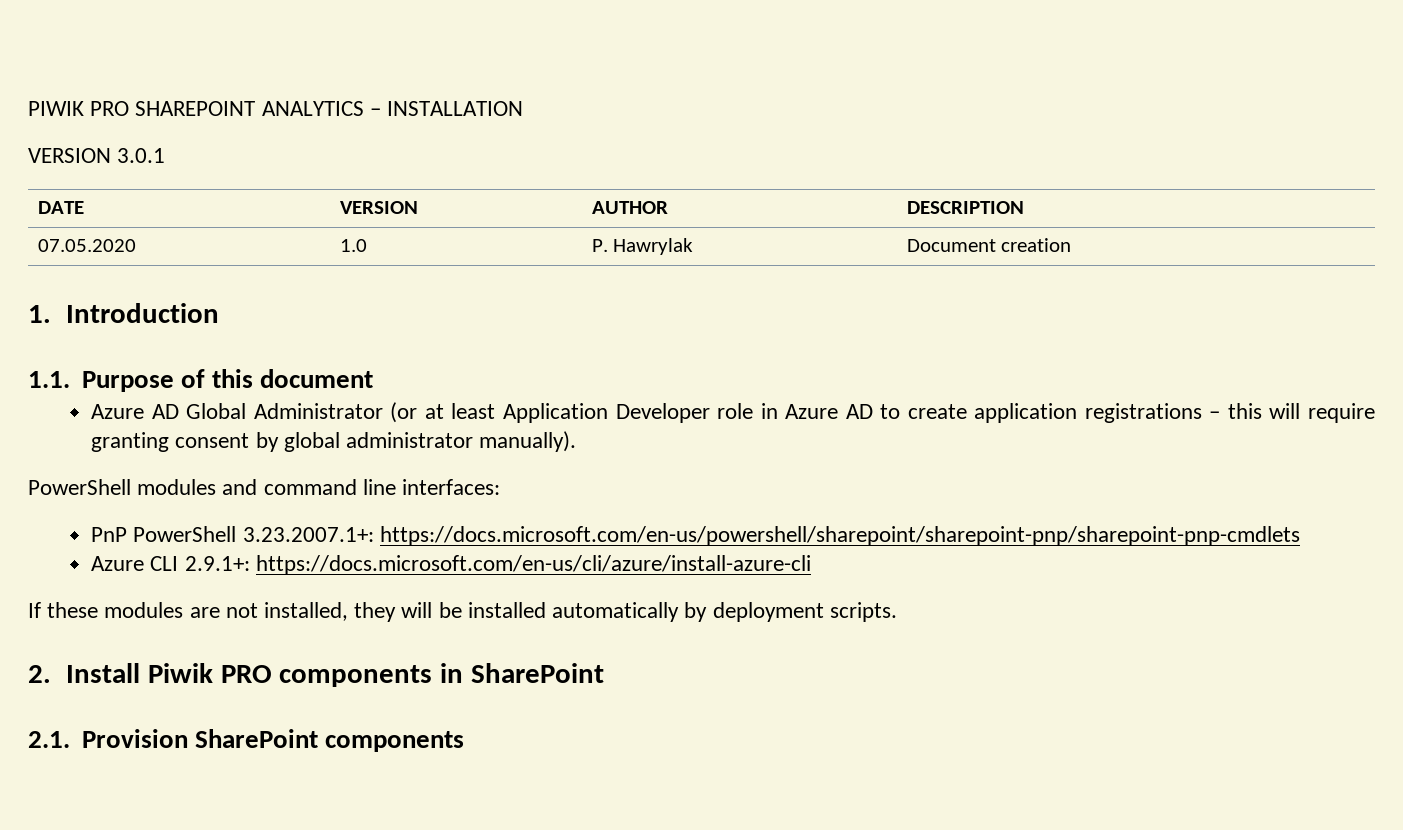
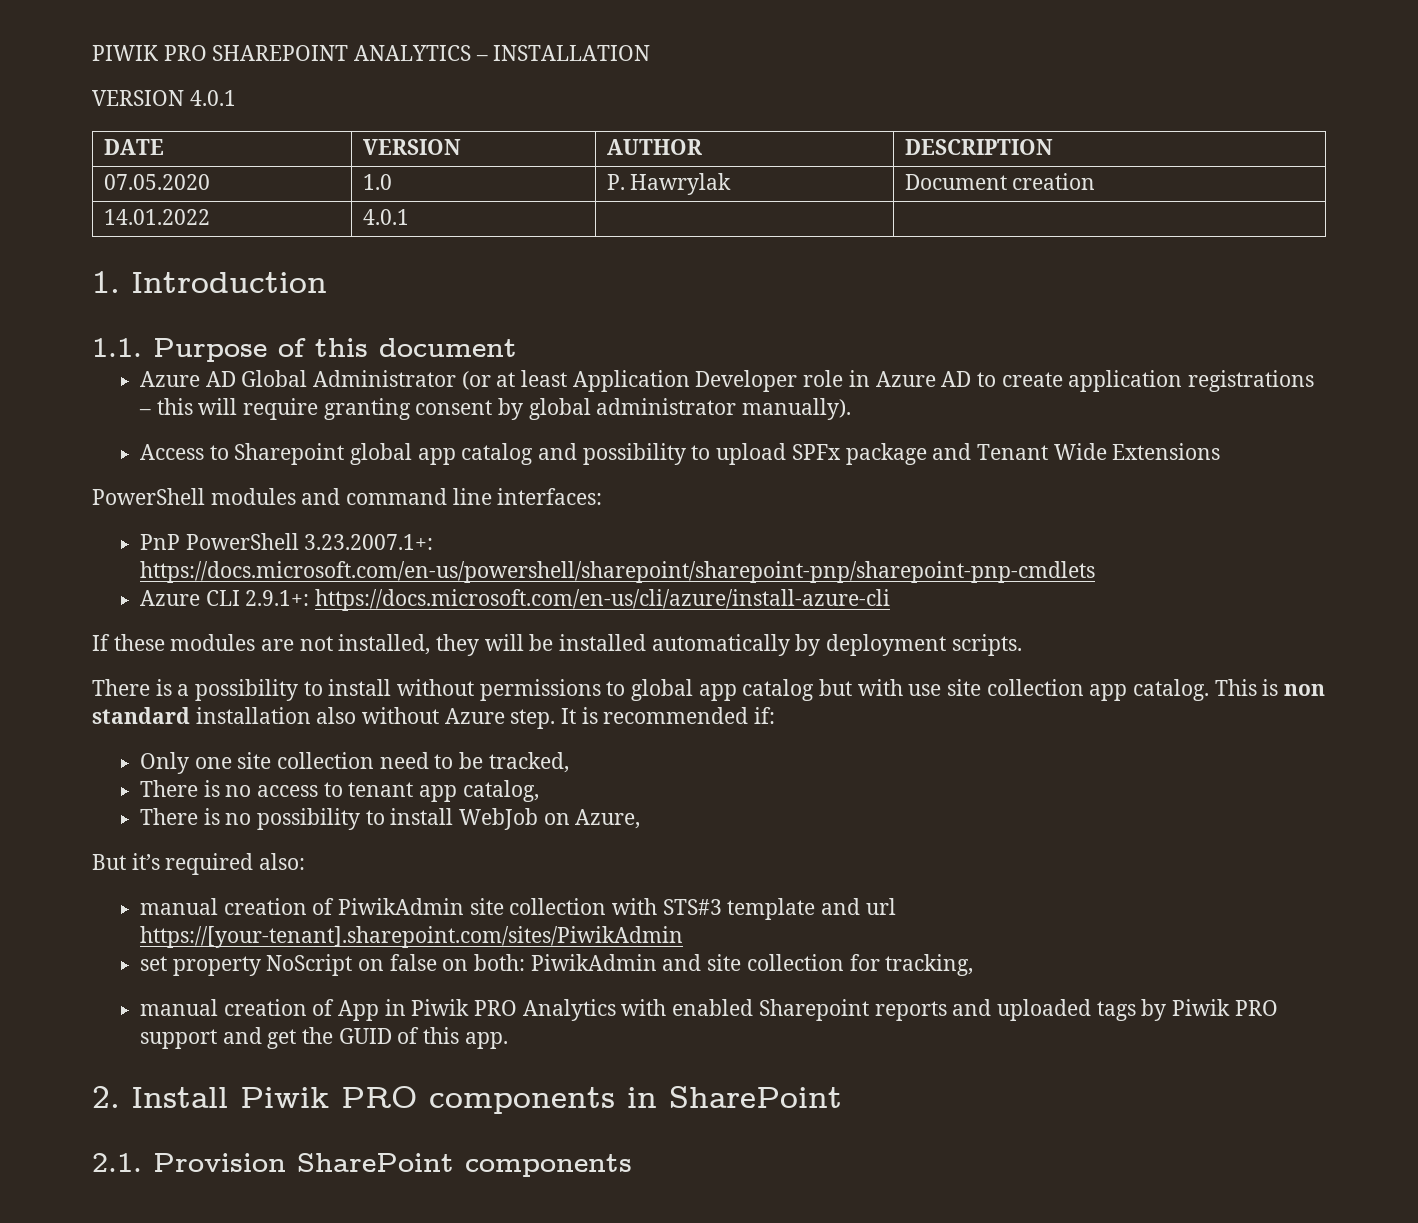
[117,148,166,163] 3.0.1 -> [189,90,236,106] 4.0.1
(1072, 245) none -> [103,209,210,225] [362,209,409,225] // 14.01.2022 | 4.0.1 | |
(577, 441) none -> [140,443,1221,465] // Access to Sharepoint global app catalog and possibility to upload SPFx package and Tenant Wide Extensions
(897, 612) none -> [92,679,1326,701] [92,707,776,729] [140,752,569,774] [140,780,539,802] [140,808,641,830] [92,853,306,875] [140,898,896,920] [140,926,684,948] [140,954,974,976] [140,999,1278,1021] [140,1027,508,1049] // There is a possibility to install without permissions to global app catalog but with use site collection app catalog. This is non standard installation also without Azure step. It is recommended if: // Only one site collection need to be tracked, // There is no access to tenant app catalog, // There is no possibility to install WebJob on Azure, // But it’s required also: // manual creation of PiwikAdmin site collection with STS#3 template and url https://[your-tenant].sharepoint.com/sites/PiwikAdmin // set property NoScript on false on both: PiwikAdmin and site collection for tracking, // manual creation of App in Piwik PRO Analytics with enabled Sharepoint reports and uploaded tags by Piwik PRO support and get the GUID of this app.

